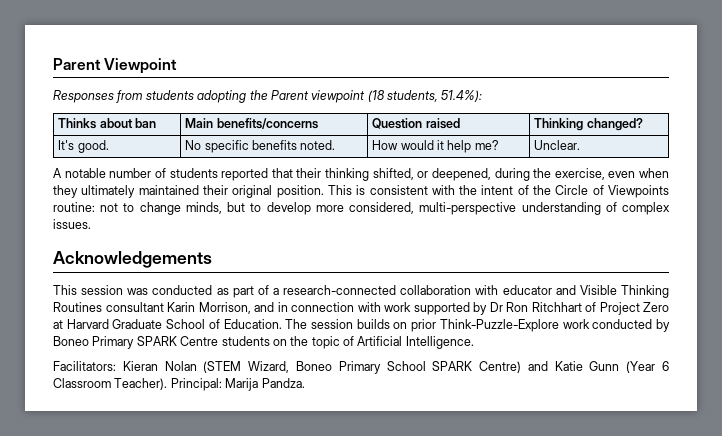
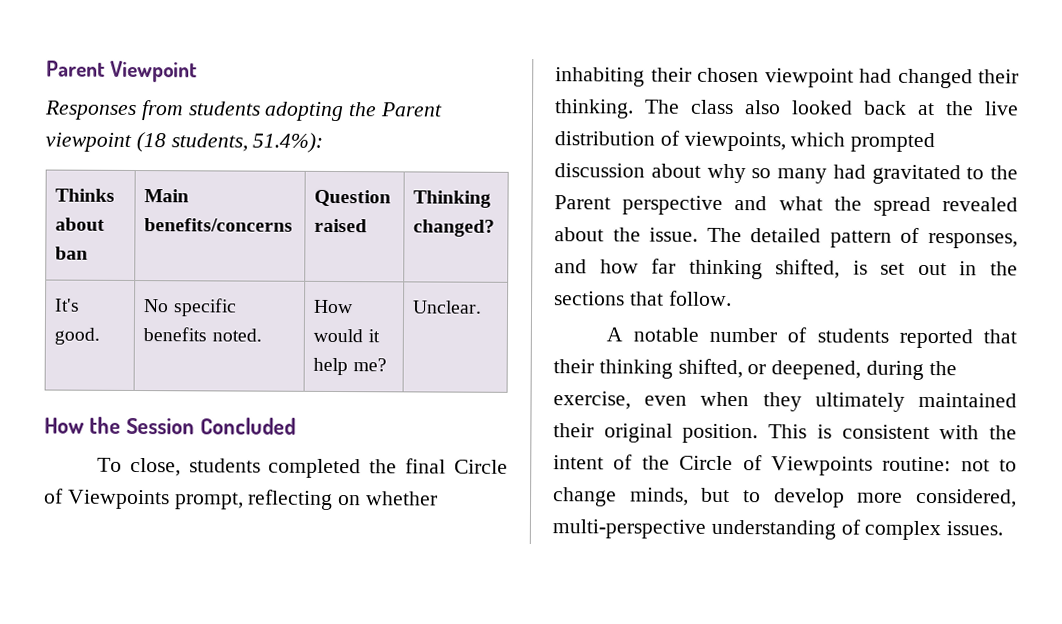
(581, 145) none -> [44,416,296,435] [96,457,508,479] [44,488,439,511] [555,67,1019,89] [554,99,1019,119] [554,130,936,153] [554,163,1018,185] [554,195,1018,217] [554,227,1018,249] [554,258,1018,280] [554,290,732,307] // How the Session Concluded // To close, students completed the final Circle of Viewpoints prompt, reflecting on whether inhabiting their chosen viewpoint had changed their thinking. The class also looked back at the live distribution of viewpoints, which prompted discussion about why so many had gravitated to the Parent perspective and what the spread revealed about the issue. The detailed pattern of responses, and how far thinking shifted, is set out in the sections that follow.
[53,251,212,268] [53,285,669,298] [53,302,669,315] [53,319,670,332] [53,336,474,349] [53,361,670,374] [53,378,305,391] // Acknowledgements // This session was conducted as part of a research-connected collaboration with educator and Visible Thinking Routines consultant Karin Morrison, and in connection with work supported by Dr Ron Ritchhart of Project Zero at Harvard Graduate School of Education. The session builds on prior Think-Puzzle-Explore work conducted by Boneo Primary SPARK Centre students on the topic of Artificial Intelligence. // Facilitators: Kieran Nolan (STEM Wizard, Boneo Primary School SPARK Centre) and Katie Gunn (Year 6 Classroom Teacher). Principal: Marija Pandza. -> (1004, 528) none

